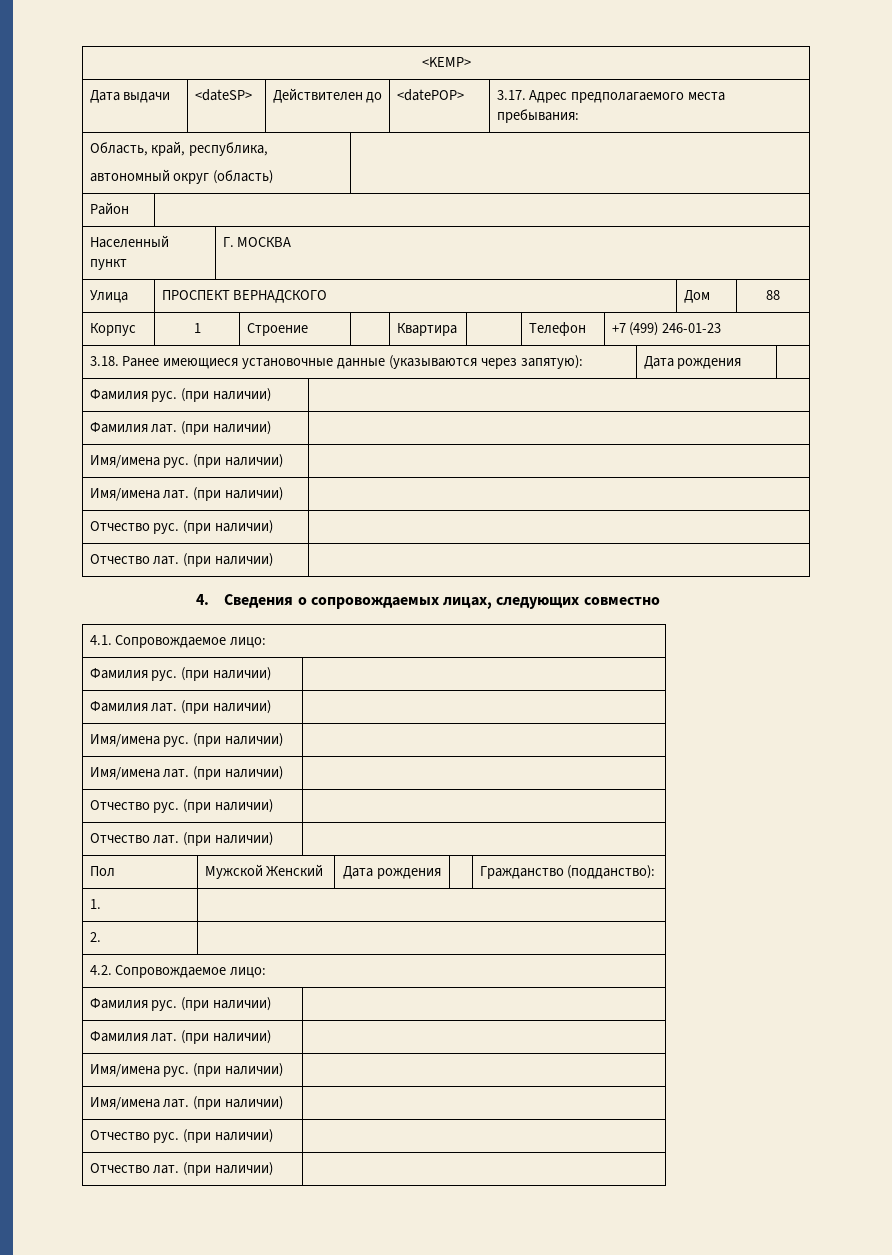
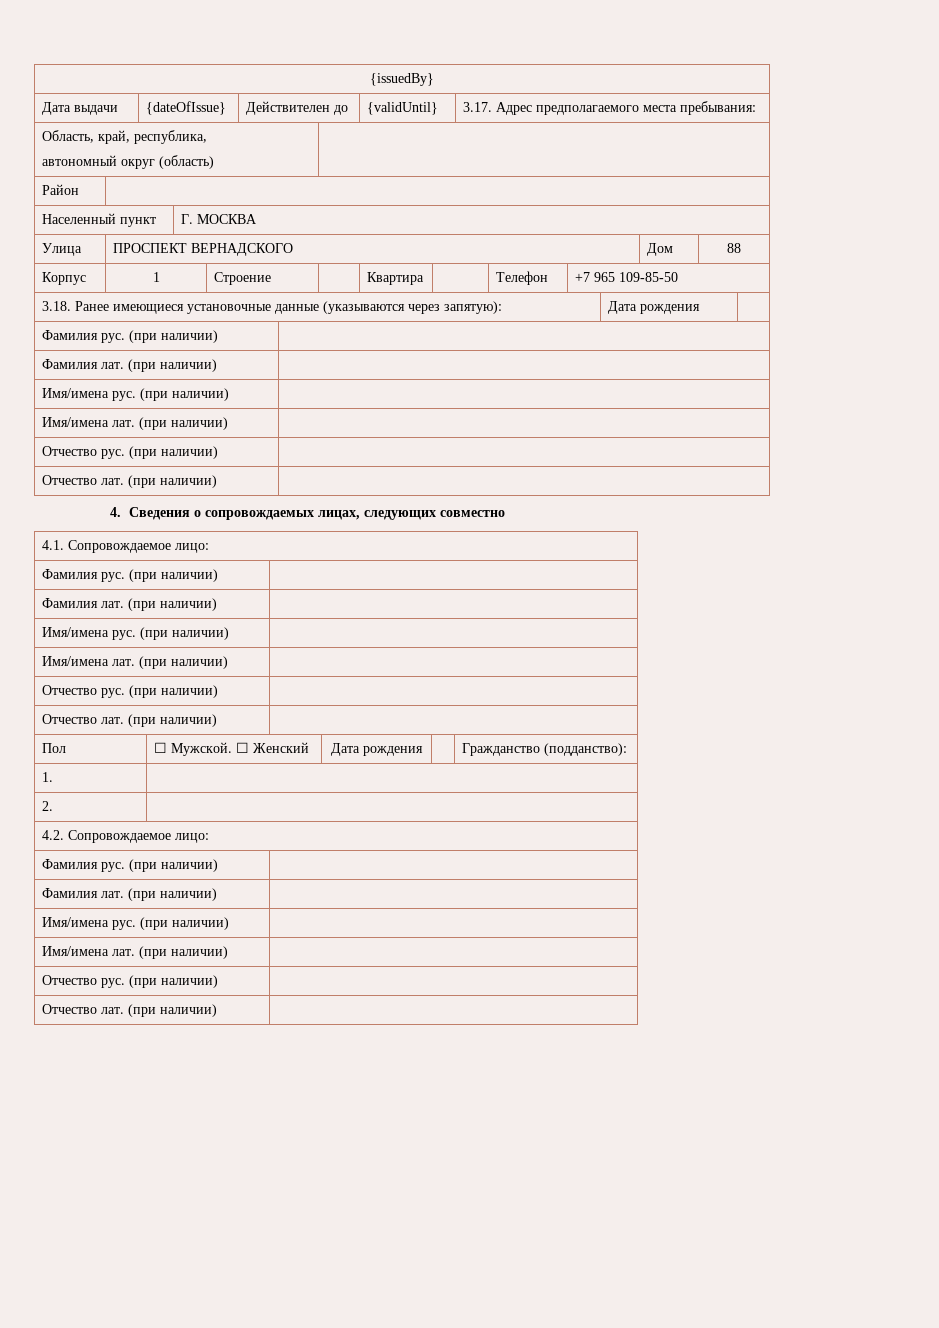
[421,57,471,67] <KEMP> -> [370,73,434,86] {issuedBy}
[194,89,252,101] <dateSP> -> [146,101,227,115] {dateOfIssue}
[396,89,464,101] <datePOP> -> [367,102,439,115] {validUntil}
[629,322,722,336] (499) 246-01-23 -> [594,272,679,282] 965 109-85-50
[204,864,263,879] Мужской -> [154,742,250,756] ☐ Мужской. ☐

